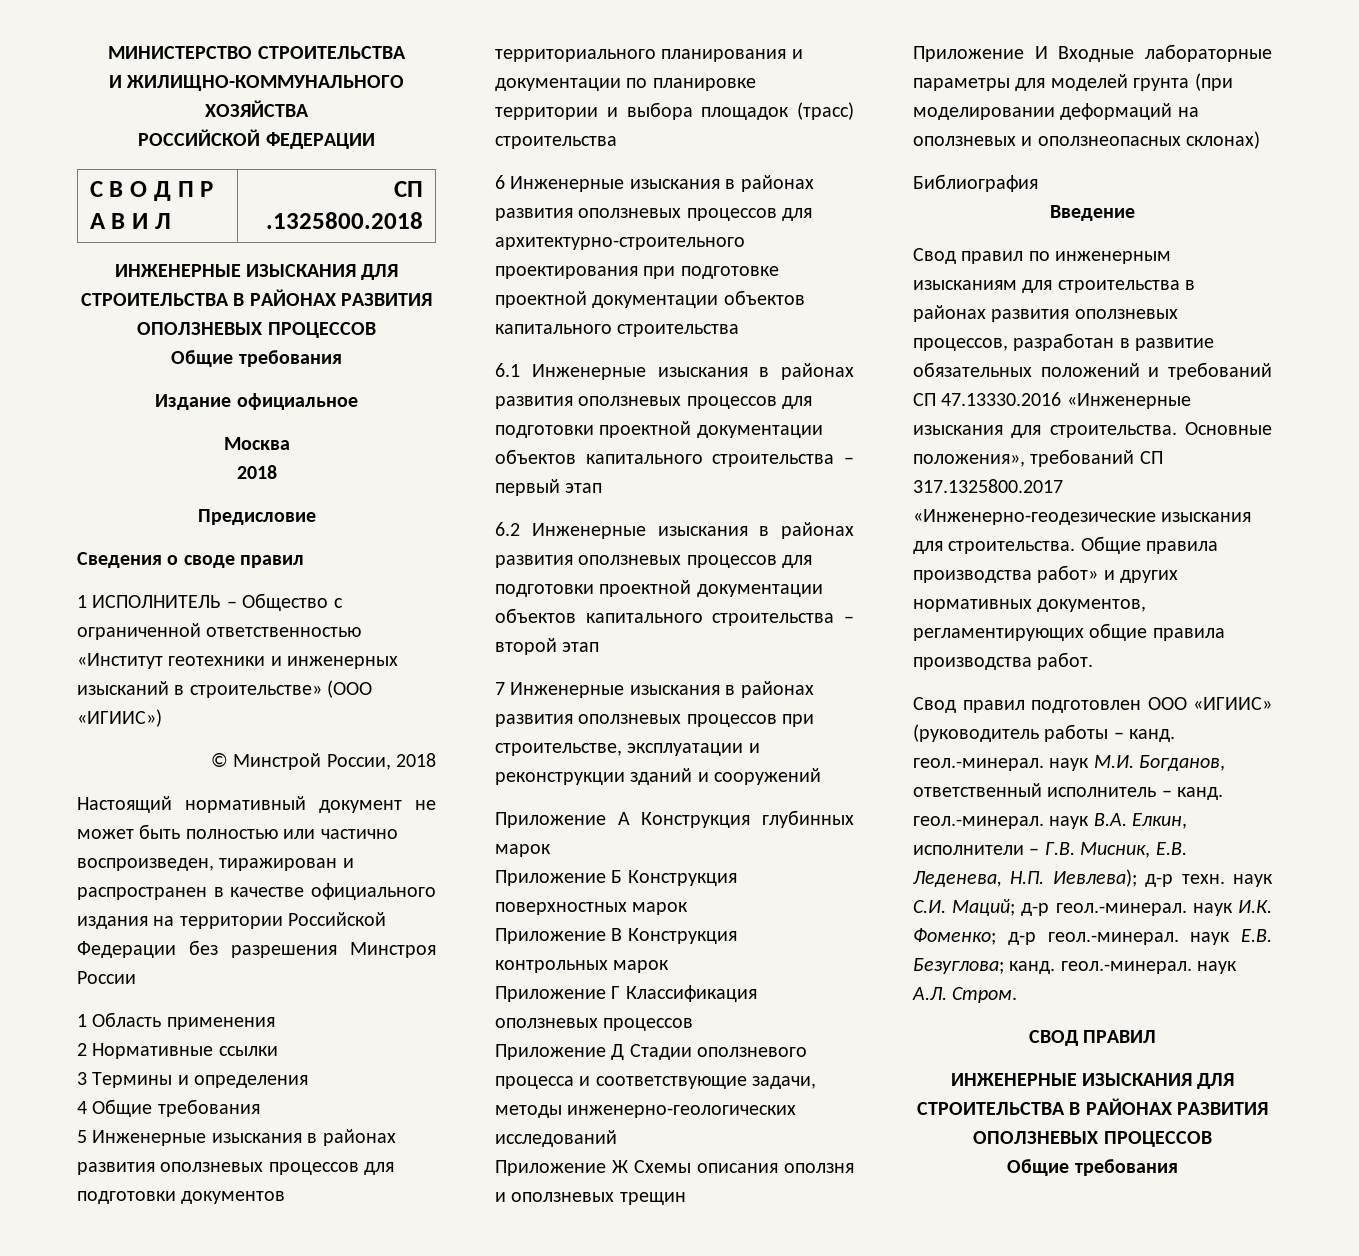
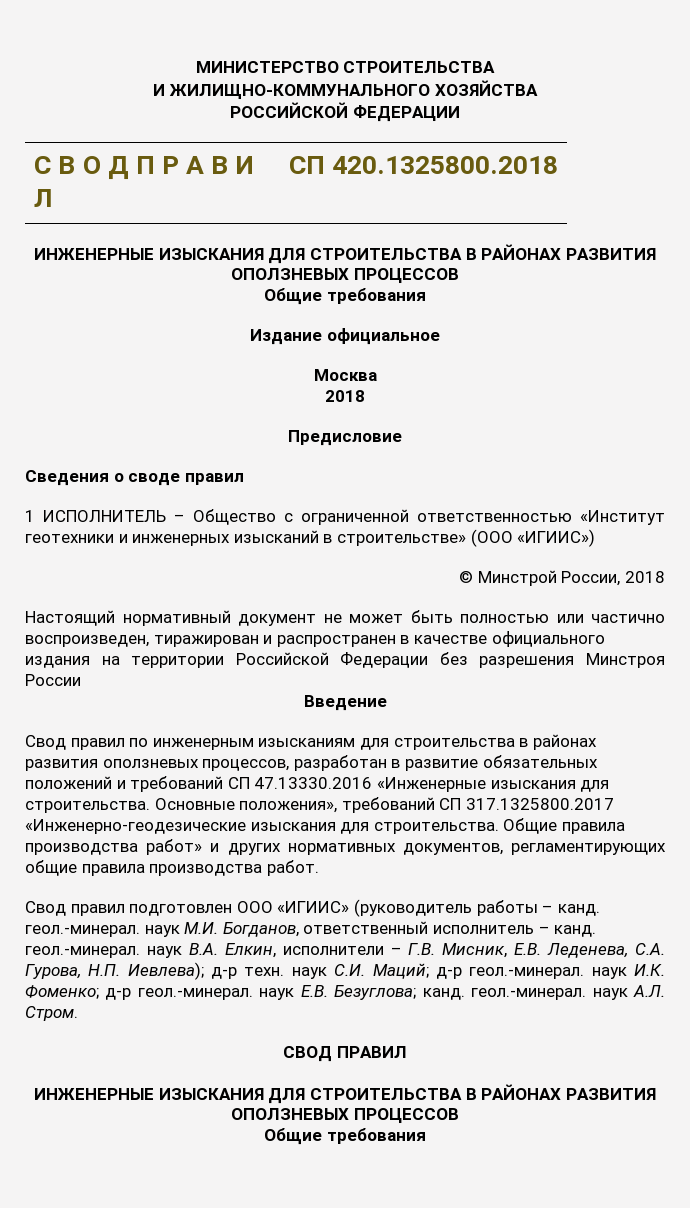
[266,212,424,229] .1325800.2018 -> [331,156,558,174] 420.1325800.2018
[77,1012,275,1030] [77,1043,278,1059] [77,1072,309,1088] [77,1099,260,1117] [77,1129,396,1146] [77,1162,395,1175] [77,1191,286,1204] [495,49,803,62] [495,78,756,91] [495,102,854,120] [495,136,617,149] [495,175,814,192] [495,208,813,221] [495,237,745,250] [495,266,779,279] [495,290,805,308] [495,324,740,337] [495,363,854,380] [495,396,813,409] [495,421,823,438] [495,449,854,467] [495,479,603,496] [495,522,854,539] [495,555,813,568] [495,580,823,597] [495,608,854,626] [495,638,600,655] [495,681,814,698] [495,714,815,727] [495,743,760,756] [495,768,822,785] [495,810,854,828] [495,844,551,857] [495,870,737,886] [495,902,689,915] [495,928,737,944] [495,960,670,973] [495,985,757,1002] [495,1018,694,1031] [495,1044,808,1060] [495,1076,817,1089] [495,1105,797,1118] [495,1130,617,1147] [495,1160,854,1176] [495,1192,686,1205] [913,44,1272,62] [913,73,1233,91] [913,103,1199,120] [913,131,1261,149] [913,174,1038,192] // 1 Область применения // 2 Нормативные ссылки // 3 Термины и определения // 4 Общие требования // 5 Инженерные изыскания в районах развития оползневых процессов для подготовки документов территориального планирования и документации по планировке территории и выбора площадок (трасс) строительства // 6 Инженерные изыскания в районах развития оползневых процессов для архитектурно-строительного проектирования при подготовке проектной документации объектов капитального строительства // 6.1 Инженерные изыскания в районах развития оползневых процессов для подготовки проектной документации объектов капитального строительства – первый этап // 6.2 Инженерные изыскания в районах развития оползневых процессов для подготовки проектной документации объектов капитального строительства – второй этап // 7 Инженерные изыскания в районах развития оползневых процессов при строительстве, эксплуатации и реконструкции зданий и сооружений // Приложение А Конструкция глубинных марок // Приложение Б Конструкция поверхностных марок // Приложение В Конструкция контрольных марок // Приложение Г Классификация оползневых процессов // Приложение Д Стадии оползневого процесса и соответствующие задачи, методы инженерно-геологических исследований // Приложение Ж Cхемы описания оползня и оползневых трещин // Приложение И Входные лабораторные параметры для моделей грунта (при моделировании деформаций на оползневых и оползнеопасных склонах) // Библиография -> (81, 680) none
(1002, 879) none -> [634,943,665,955] [25,964,81,979] С.А. Гурова,

